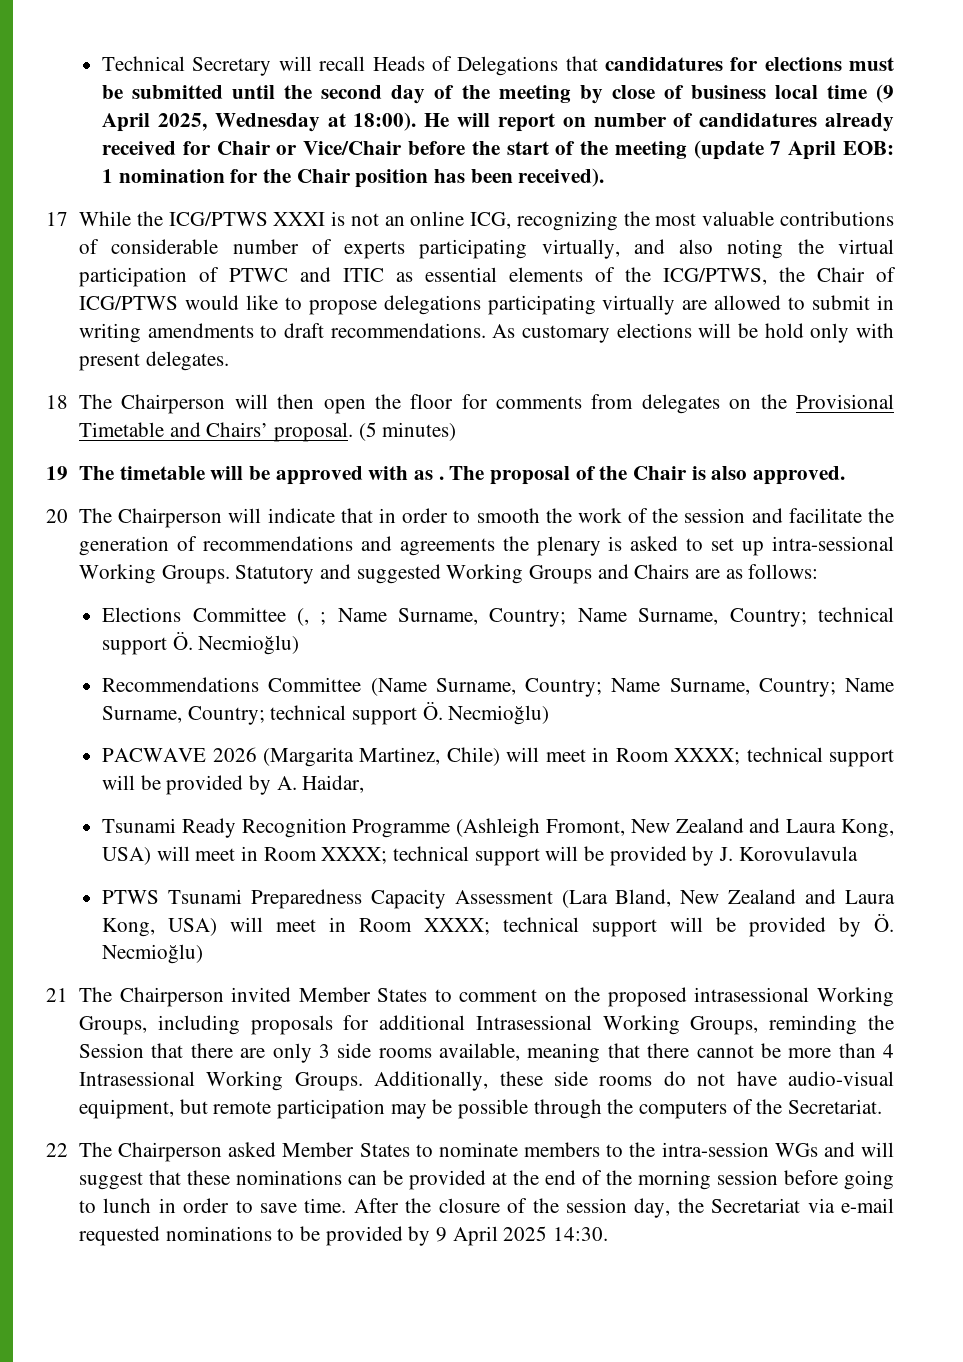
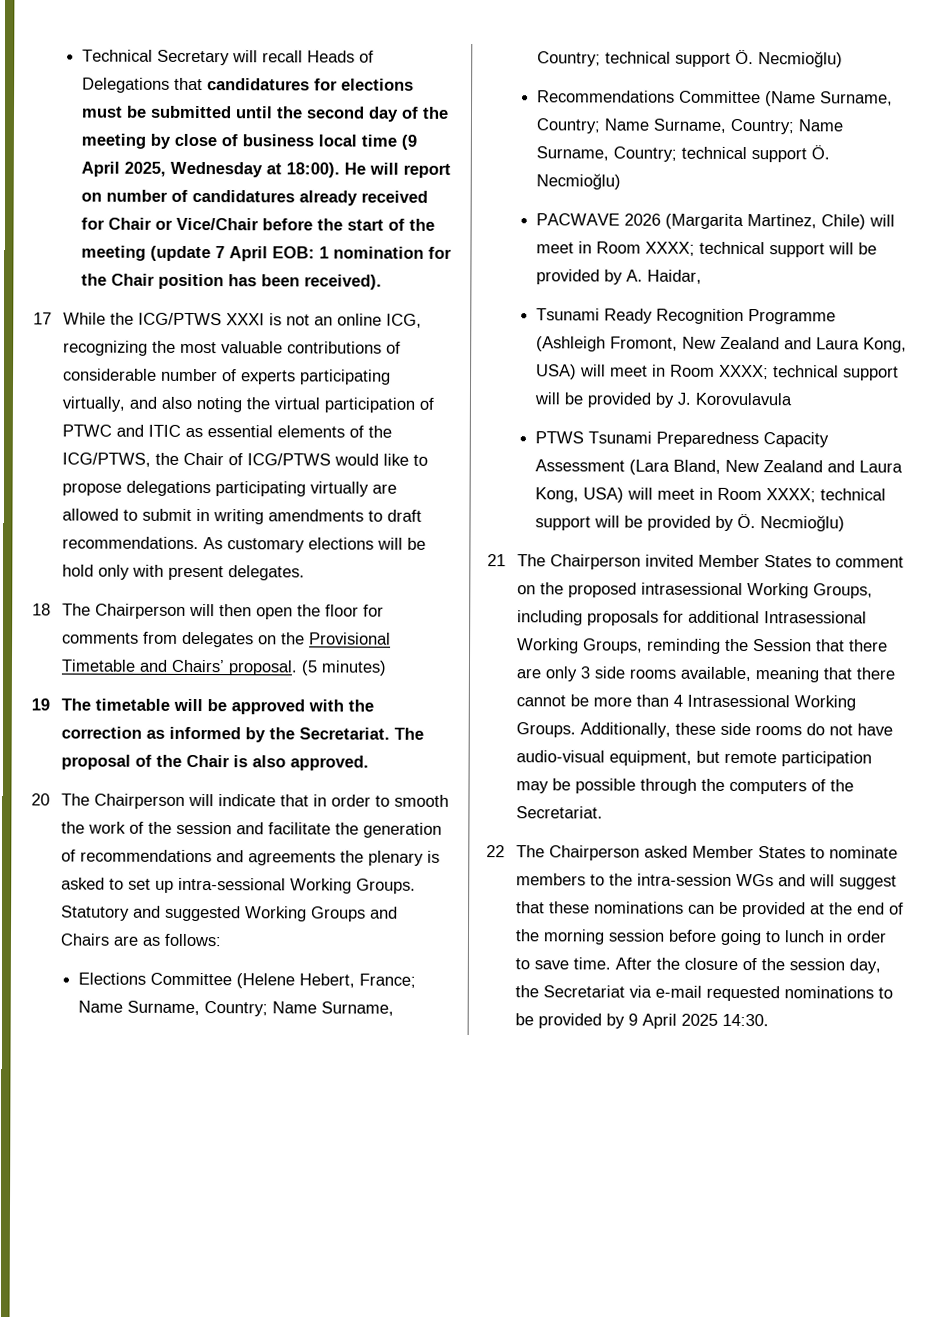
[414,470,444,480] as . -> [347,699,374,712] [60,726,390,743] the correction as informed by the Secretariat.
[296,608,327,626] (, ; -> [235,973,416,989] (Helene Hebert, France;

